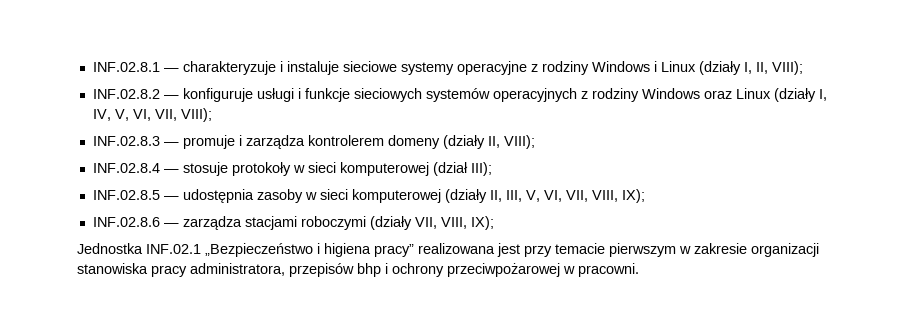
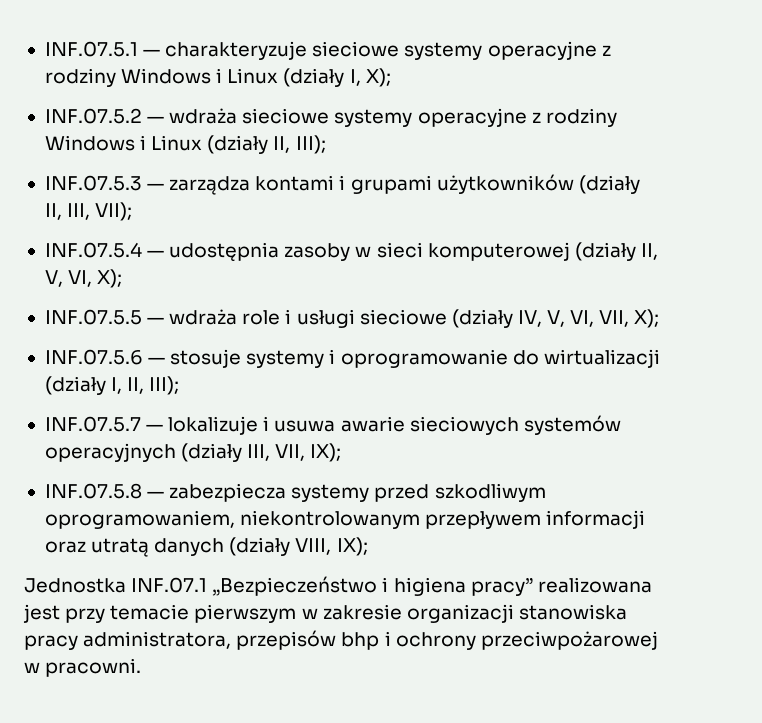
[92,62,160,72] INF.02.8.1 -> [44,41,138,57] INF.07.5.1
[279,61,339,75] i instaluje -> (308, 50) none
[755,61,803,75] [92,88,827,102] [92,108,212,122] [92,135,535,149] [92,162,492,176] [92,190,160,200] II, VIII); // INF.02.8.2 — konfiguruje usługi i funkcje sieciowych systemów operacyjnych z rodziny Windows oraz Linux (działy I, IV, V, VI, VII, VIII); // INF.02.8.3 — promuje i zarządza kontrolerem domeny (działy II, VIII); // INF.02.8.4 — stosuje protokoły w sieci komputerowej (dział III); // INF.02.8.5 -> [365,68,391,87] [44,108,617,127] [44,135,326,154] [44,174,640,195] [44,202,133,221] [44,242,142,258] X); // INF.07.5.2 — wdraża sieciowe systemy operacyjne z rodziny Windows i Linux (działy II, III); // INF.07.5.3 — zarządza kontami i grupami użytkowników (działy II, III, VII); // INF.07.5.4
[505,189,645,203] [92,216,437,230] III, V, VI, VII, VIII, IX); // INF.02.8.6 — zarządza stacjami roboczymi (działy VII, -> [44,269,123,288] [44,309,660,328] [44,349,660,368] [44,376,180,395] [44,415,621,435] [44,443,342,462] [44,483,546,502] [44,510,646,529] [44,537,291,557] V, VI, X); // INF.07.5.5 — wdraża role i usługi sieciowe (działy IV, V, VI, VII, X); // INF.07.5.6 — stosuje systemy i oprogramowanie do wirtualizacji (działy I, II, III); // INF.07.5.7 — lokalizuje i usuwa awarie sieciowych systemów operacyjnych (działy III, VII, IX); // INF.07.5.8 — zabezpiecza systemy przed szkodliwym oprogramowaniem, niekontrolowanym przepływem informacji oraz utratą danych (działy
[146,244,201,254] INF.02.1 -> [131,577,208,593] INF.07.1

